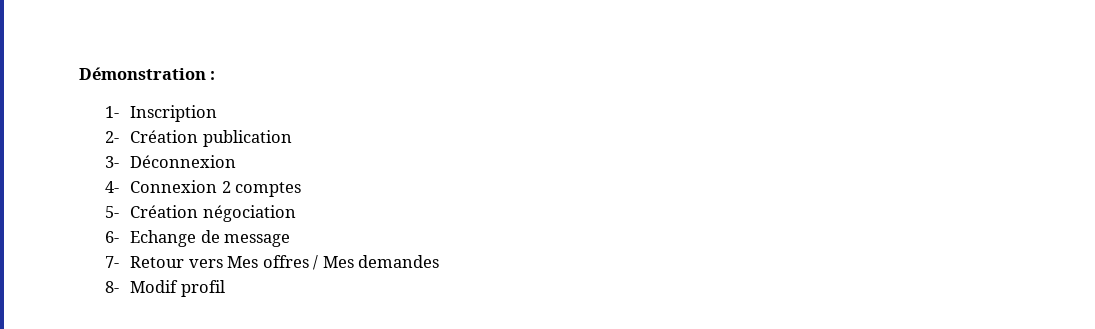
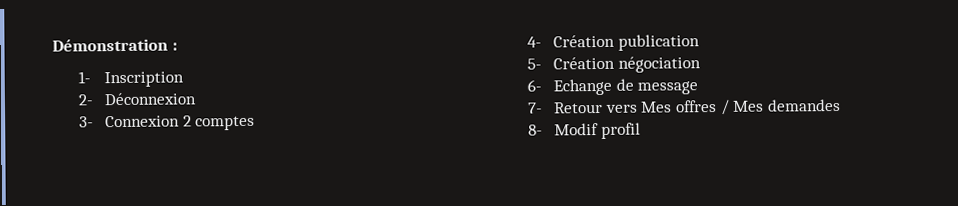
[130,130,292,147] [104,156,119,168] Création publication // 3- -> (95, 100) none
[104,181,119,193] 4- -> [79,116,95,128] 3-
(302, 189) none -> [527,34,700,51] // 4- Création publication

